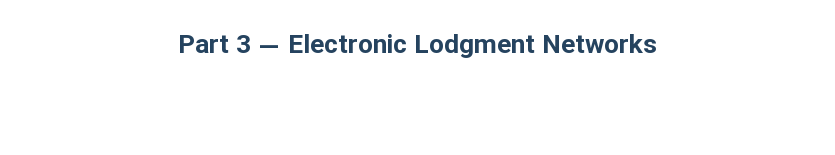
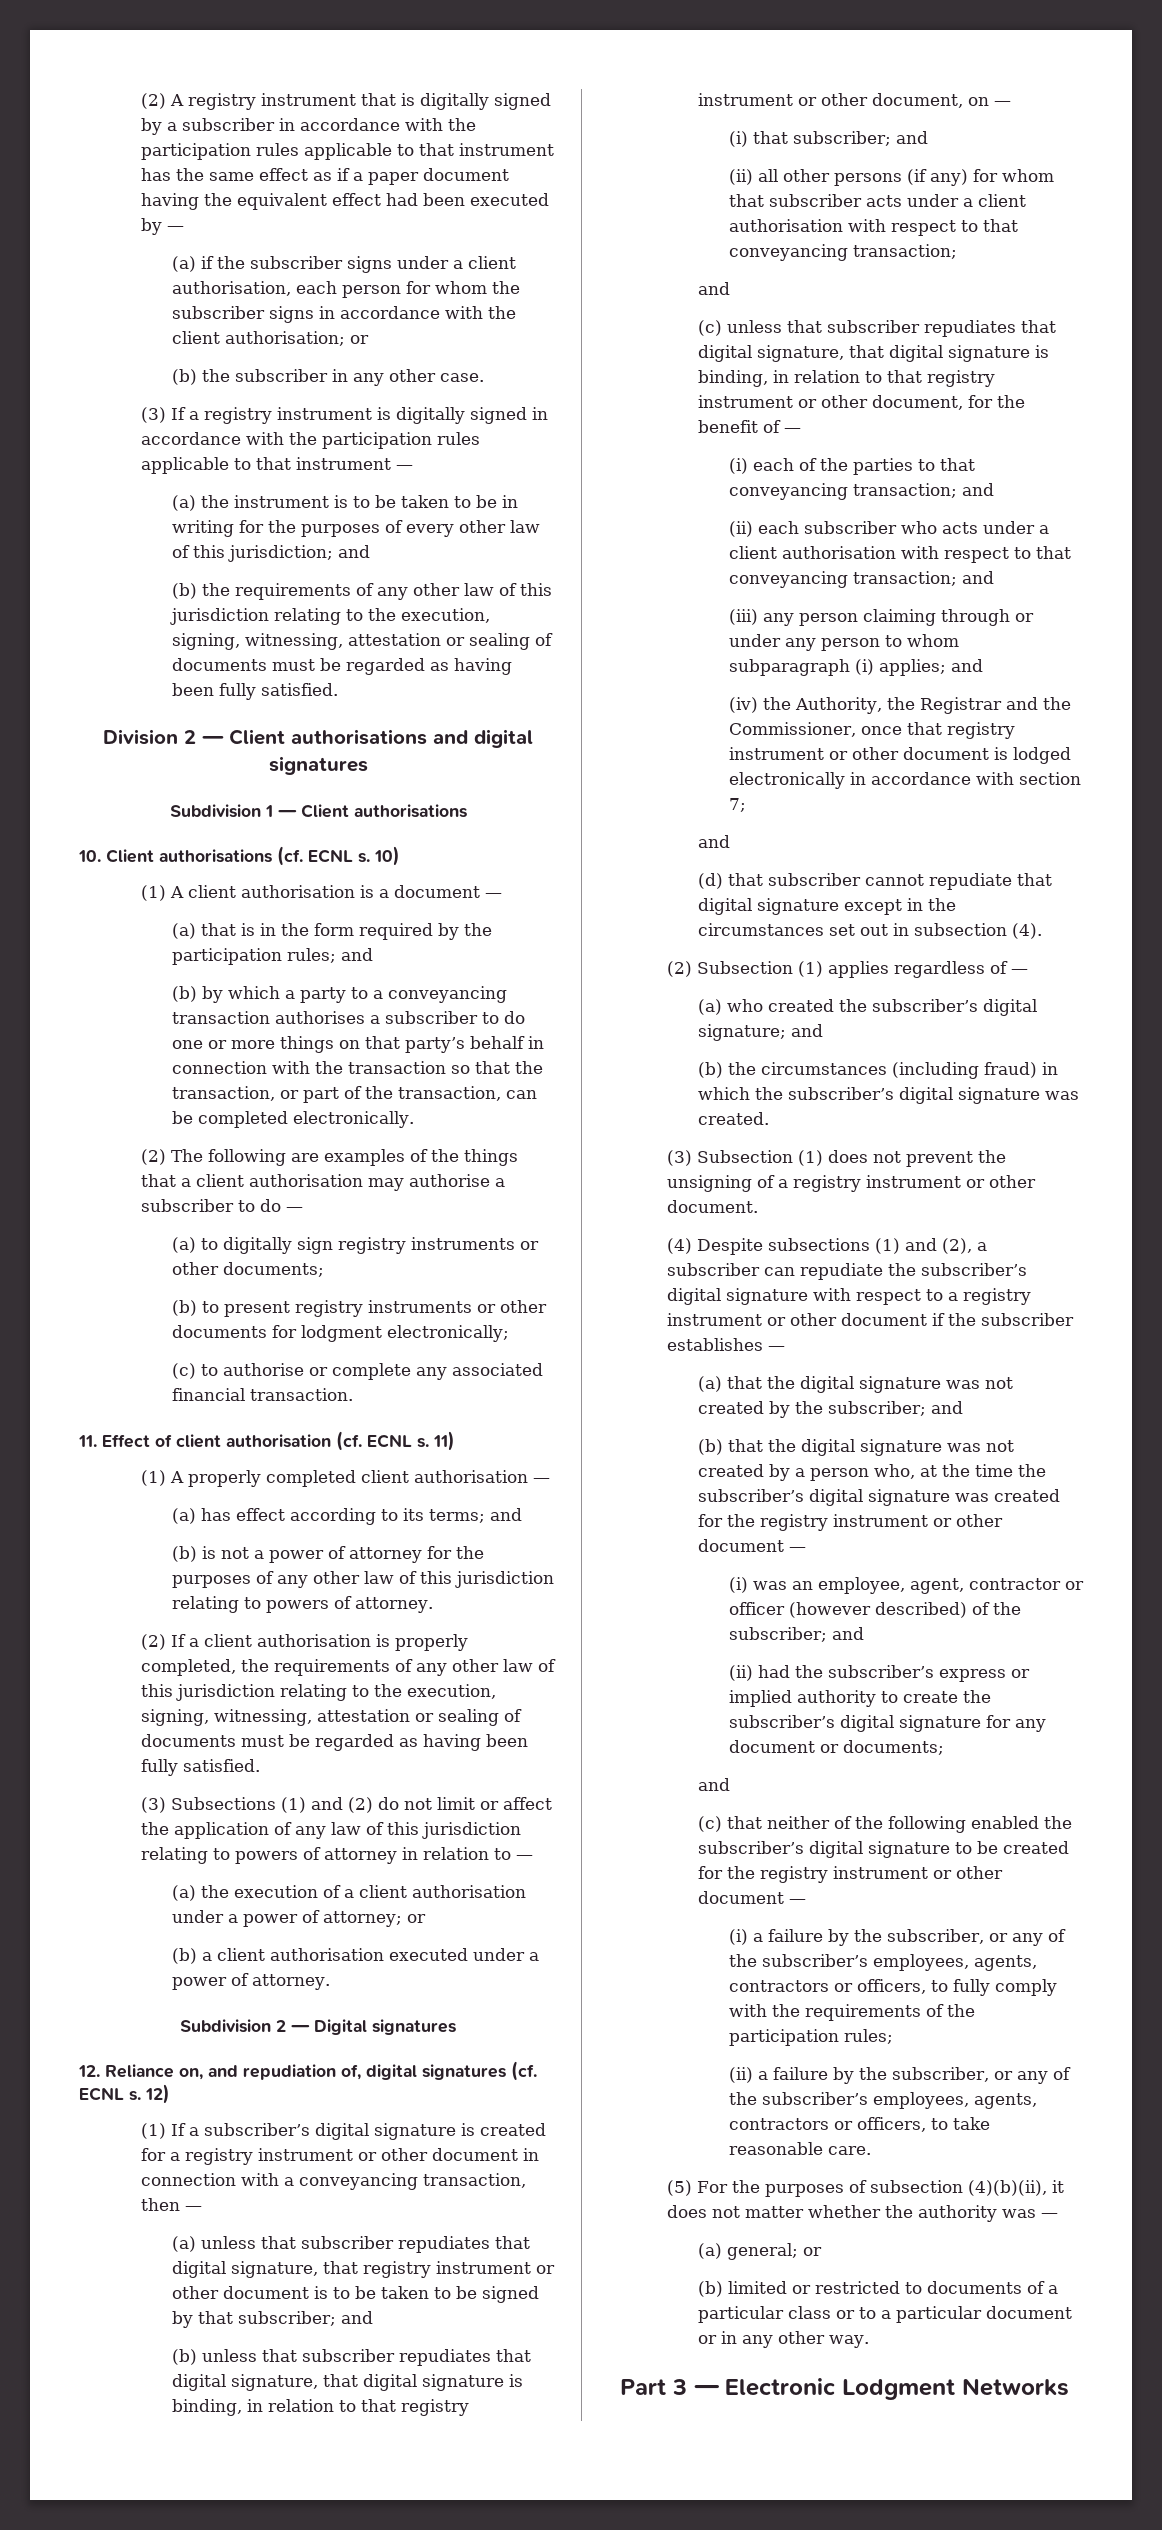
(178, 44) none -> [140,93,551,110] [140,118,476,135] [140,143,554,160] [140,168,509,185] [140,193,549,210] [140,218,184,235] [171,256,516,273] [171,281,520,298] [171,306,516,323] [171,331,369,346] [171,369,484,386] [140,407,548,424] [140,432,480,449] [140,457,413,474] [171,495,518,511] [171,520,540,537] [171,545,370,562] [171,583,552,600] [169,608,490,625] [171,633,553,650] [171,658,512,675] [171,683,338,700] [103,729,533,748] [268,756,368,775] [169,804,467,818] [78,846,400,866] [140,885,502,901] [171,923,492,940] [171,948,373,965] [171,986,507,1003] [171,1011,525,1024] [171,1036,544,1053] [171,1061,543,1074] [171,1086,537,1103] [171,1111,414,1128] [140,1149,518,1166] [140,1174,505,1191] [140,1199,303,1212] [171,1237,539,1254] [171,1262,324,1277] [171,1300,547,1317] [171,1325,509,1342] [171,1363,543,1380] [171,1388,353,1401] [78,1431,455,1451] [140,1470,550,1487] [171,1508,522,1525] [171,1546,484,1563] [171,1571,554,1588] [171,1596,433,1613] [140,1634,468,1651] [140,1659,556,1676] [140,1684,496,1701] [140,1709,522,1726] [140,1734,528,1751] [140,1759,260,1776] [140,1797,552,1813] [140,1822,521,1839] [140,1847,533,1864] [171,1885,526,1901] [171,1910,426,1927] [171,1948,539,1964] [171,1973,330,1990] [180,2019,456,2035] [78,2061,537,2081] [79,2084,170,2104] [140,2123,546,2140] [140,2148,539,2165] [140,2173,526,2190] [140,2198,202,2211] [171,2236,530,2253] [171,2261,555,2278] [171,2286,539,2303] [171,2311,373,2328] [171,2349,531,2366] [171,2374,523,2391] [171,2399,469,2416] [697,93,1011,108] [728,131,928,147] [728,169,1054,186] [728,194,1026,207] [728,219,1018,236] [728,244,957,261] [697,282,730,295] [697,320,1056,337] [697,345,1049,362] [697,370,995,387] [697,395,1025,410] [697,420,801,433] [728,458,975,475] [728,483,994,500] [728,521,1049,537] [728,546,1071,563] [728,571,994,588] [728,609,1034,626] [728,634,959,651] [728,659,983,676] [728,697,1071,714] [728,722,1015,739] [728,747,1071,764] [728,772,1081,789] [728,798,746,812] [697,835,730,848] [697,873,1052,890] [697,898,956,915] [697,923,1042,939] [666,961,1028,978] [697,999,1037,1016] [697,1024,823,1041] [697,1062,1058,1079] [697,1087,1079,1104] [697,1112,769,1125] [666,1150,1006,1167] [666,1175,1036,1192] [666,1200,758,1213] [666,1238,987,1255] [666,1263,1027,1280] [666,1288,1031,1305] [666,1313,1074,1326] [666,1338,785,1351] [697,1376,1013,1393] [697,1401,963,1418] [697,1439,1014,1456] [697,1464,1046,1481] [697,1489,1060,1506] [697,1514,1003,1531] [697,1539,806,1552] [728,1577,1084,1594] [728,1602,1021,1618] [728,1627,864,1642] [728,1665,1030,1682] [728,1690,991,1707] [728,1715,1046,1732] [728,1740,944,1755] [697,1778,730,1791] [697,1816,1072,1833] [697,1841,1069,1858] [697,1866,1003,1883] [697,1891,806,1904] [728,1929,1066,1946] [728,1954,1037,1971] [728,1979,1057,1996] [728,2004,975,2021] [728,2029,893,2046] [728,2067,1071,2084] [728,2092,1037,2109] [728,2117,990,2132] [728,2142,871,2155] [666,2180,1064,2197] [666,2205,1058,2222] [697,2243,822,2260] [697,2281,1058,2297] [697,2306,1072,2323] [697,2331,869,2348] (2) A registry instrument that is digitally signed by a subscriber in accordance with the participation rules applicable to that instrument has the same effect as if a paper document having the equivalent effect had been executed by — // (a) if the subscriber signs under a client authorisation, each person for whom the subscriber signs in accordance with the client authorisation; or // (b) the subscriber in any other case. // (3) If a registry instrument is digitally signed in accordance with the participation rules applicable to that instrument — // (a) the instrument is to be taken to be in writing for the purposes of every other law of this jurisdiction; and // (b) the requirements of any other law of this jurisdiction relating to the execution, signing, witnessing, attestation or sealing of documents must be regarded as having been fully satisfied. // Division 2 — Client authorisations and digital signatures // Subdivision 1 — Client authorisations // 10. Client authorisations (cf. ECNL s. 10) // (1) A client authorisation is a document — // (a) that is in the form required by the participation rules; and // (b) by which a party to a conveyancing transaction authorises a subscriber to do one or more things on that party’s behalf in connection with the transaction so that the transaction, or part of the transaction, can be completed electronically. // (2) The following are examples of the things that a client authorisation may authorise a subscriber to do — // (a) to digitally sign registry instruments or other documents; // (b) to present registry instruments or other documents for lodgment electronically; // (c) to authorise or complete any associated financial transaction. // 11. Effect of client authorisation (cf. ECNL s. 11) // (1) A properly completed client authorisation — // (a) has effect according to its terms; and // (b) is not a power of attorney for the purposes of any other law of this jurisdiction relating to powers of attorney. // (2) If a client authorisation is properly completed, the requirements of any other law of this jurisdiction relating to the execution, signing, witnessing, attestation or sealing of documents must be regarded as having been fully satisfied. // (3) Subsections (1) and (2) do not limit or affect the application of any law of this jurisdiction relating to powers of attorney in relation to — // (a) the execution of a client authorisation under a power of attorney; or // (b) a client authorisation executed under a power of attorney. // Subdivision 2 — Digital signatures // 12. Reliance on, and repudiation of, digital signatures (cf. ECNL s. 12) // (1) If a subscriber’s digital signature is created for a registry instrument or other document in connection with a conveyancing transaction, then — // (a) unless that subscriber repudiates that digital signature, that registry instrument or other document is to be taken to be signed by that subscriber; and // (b) unless that subscriber repudiates that digital signature, that digital signature is binding, in relation to that registry instrument or other document, on — // (i) that subscriber; and // (ii) all other persons (if any) for whom that subscriber acts under a client authorisation with respect to that conveyancing transaction; // and // (c) unless that subscriber repudiates that digital signature, that digital signature is binding, in relation to that registry instrument or other document, for the benefit of — // (i) each of the parties to that conveyancing transaction; and // (ii) each subscriber who acts under a client authorisation with respect to that conveyancing transaction; and // (iii) any person claiming through or under any person to whom subparagraph (i) applies; and // (iv) the Authority, the Registrar and the Commissioner, once that registry instrument or other document is lodged electronically in accordance with section 7; // and // (d) that subscriber cannot repudiate that digital signature except in the circumstances set out in subsection (4). // (2) Subsection (1) applies regardless of — // (a) who created the subscriber’s digital signature; and // (b) the circumstances (including fraud) in which the subscriber’s digital signature was created. // (3) Subsection (1) does not prevent the unsigning of a registry instrument or other document. // (4) Despite subsections (1) and (2), a subscriber can repudiate the subscriber’s digital signature with respect to a registry instrument or other document if the subscriber establishes — // (a) that the digital signature was not created by the subscriber; and // (b) that the digital signature was not created by a person who, at the time the subscriber’s digital signature was created for the registry instrument or other document — // (i) was an employee, agent, contractor or officer (however described) of the subscriber; and // (ii) had the subscriber’s express or implied authority to create the subscriber’s digital signature for any document or documents; // and // (c) that neither of the following enabled the subscriber’s digital signature to be created for the registry instrument or other document — // (i) a failure by the subscriber, or any of the subscriber’s employees, agents, contractors or officers, to fully comply with the requirements of the participation rules; // (ii) a failure by the subscriber, or any of the subscriber’s employees, agents, contractors or officers, to take reasonable care. // (5) For the purposes of subsection (4)(b)(ii), it does not matter whether the authority was — // (a) general; or // (b) limited or restricted to documents of a particular class or to a particular document or in any other way. //

